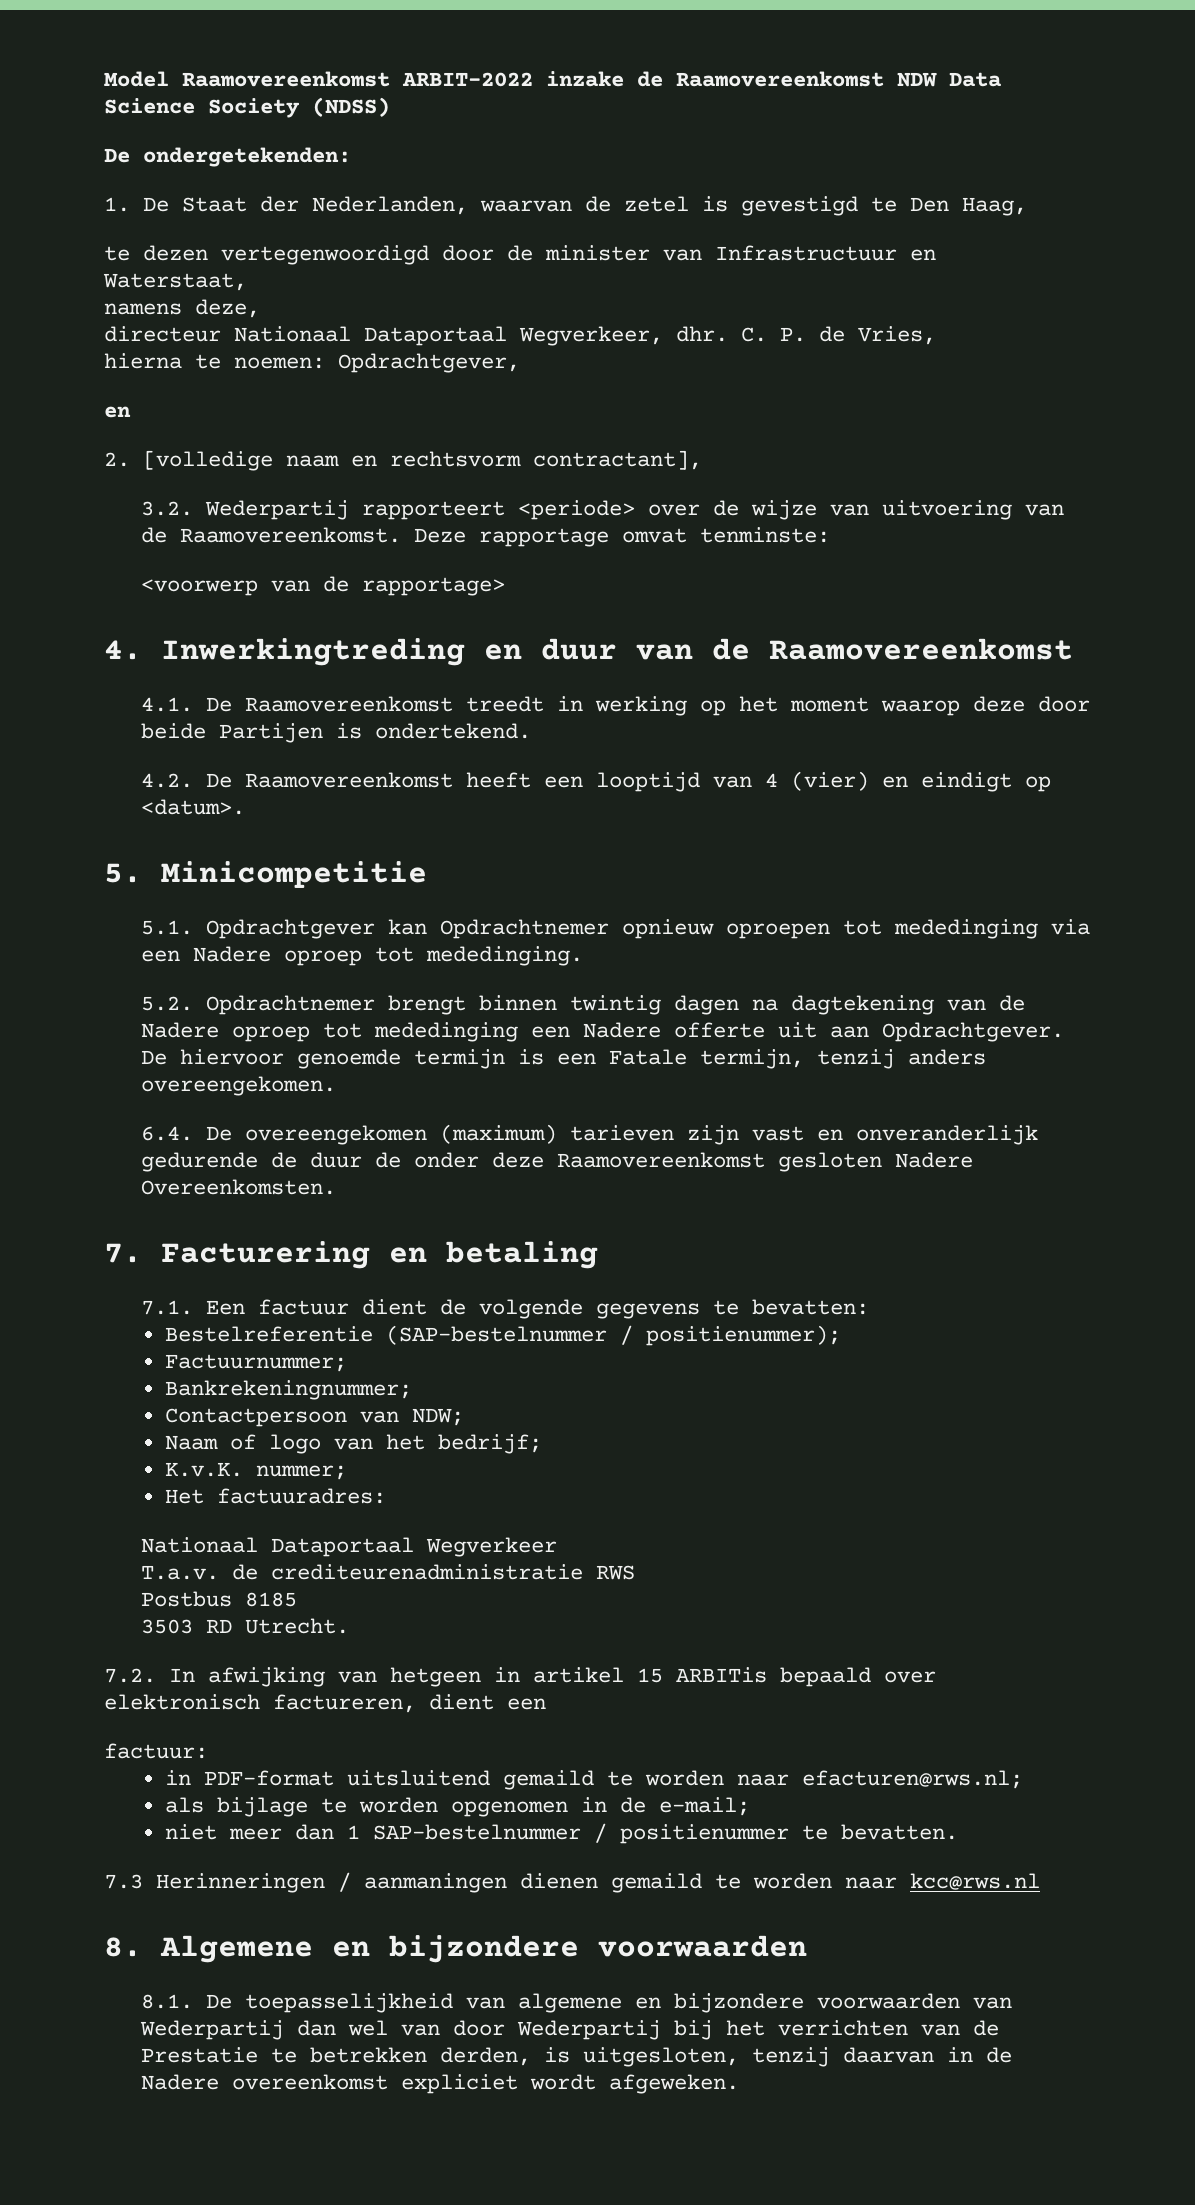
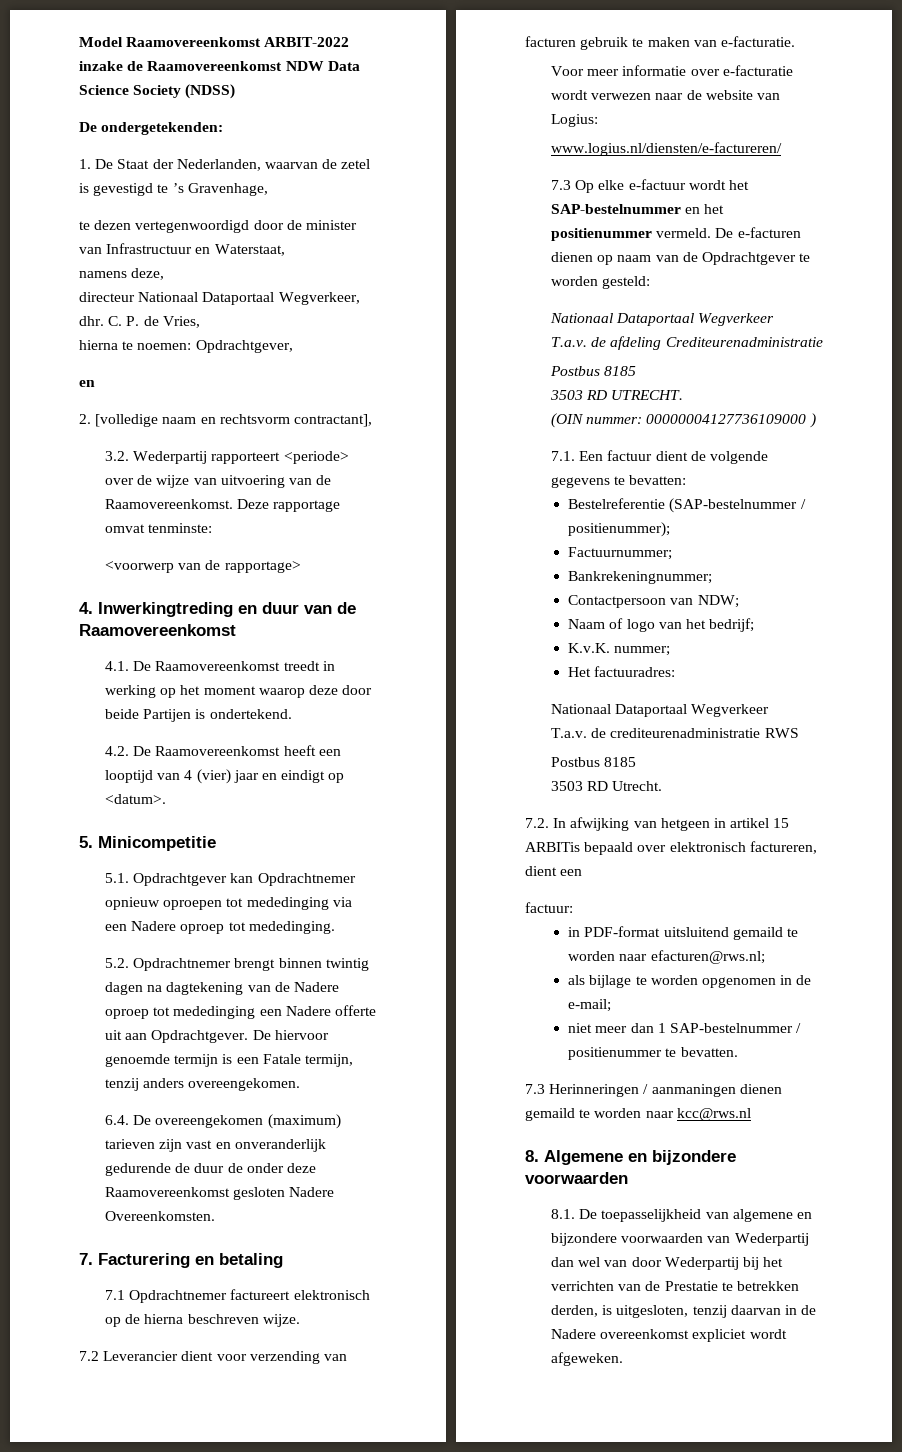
[910,197,1027,216] Den Haag, -> [172,183,268,196] ’s Gravenhage,
(869, 781) none -> [233,770,259,783] jaar
(598, 1255) none -> [105,1289,370,1303] [105,1314,300,1327] [79,1351,347,1364] [525,36,795,50] [551,65,793,76] [551,90,781,100] [551,114,599,127] [551,142,783,156] [551,179,750,193] [551,204,725,214] [551,227,801,241] [551,252,811,265] [551,276,651,289] [550,313,775,326] [551,336,823,350] [550,366,637,376] [550,390,684,400] [551,413,816,428] // 7.1 Opdrachtnemer factureert elektronisch op de hierna beschreven wijze. // 7.2 Leverancier dient voor verzending van facturen gebruik te maken van e-facturatie. // Voor meer informatie over e-facturatie wordt verwezen naar de website van Logius: // www.logius.nl/diensten/e-factureren/ // 7.3 Op elke e-factuur wordt het SAP-bestelnummer en het positienummer vermeld. De e-facturen dienen op naam van de Opdrachtgever te worden gesteld: // Nationaal Dataportaal Wegverkeer // T.a.v. de afdeling Crediteurenadministratie // Postbus 8185 // 3503 RD UTRECHT. // (OIN nummer: 00000004127736109000 )

